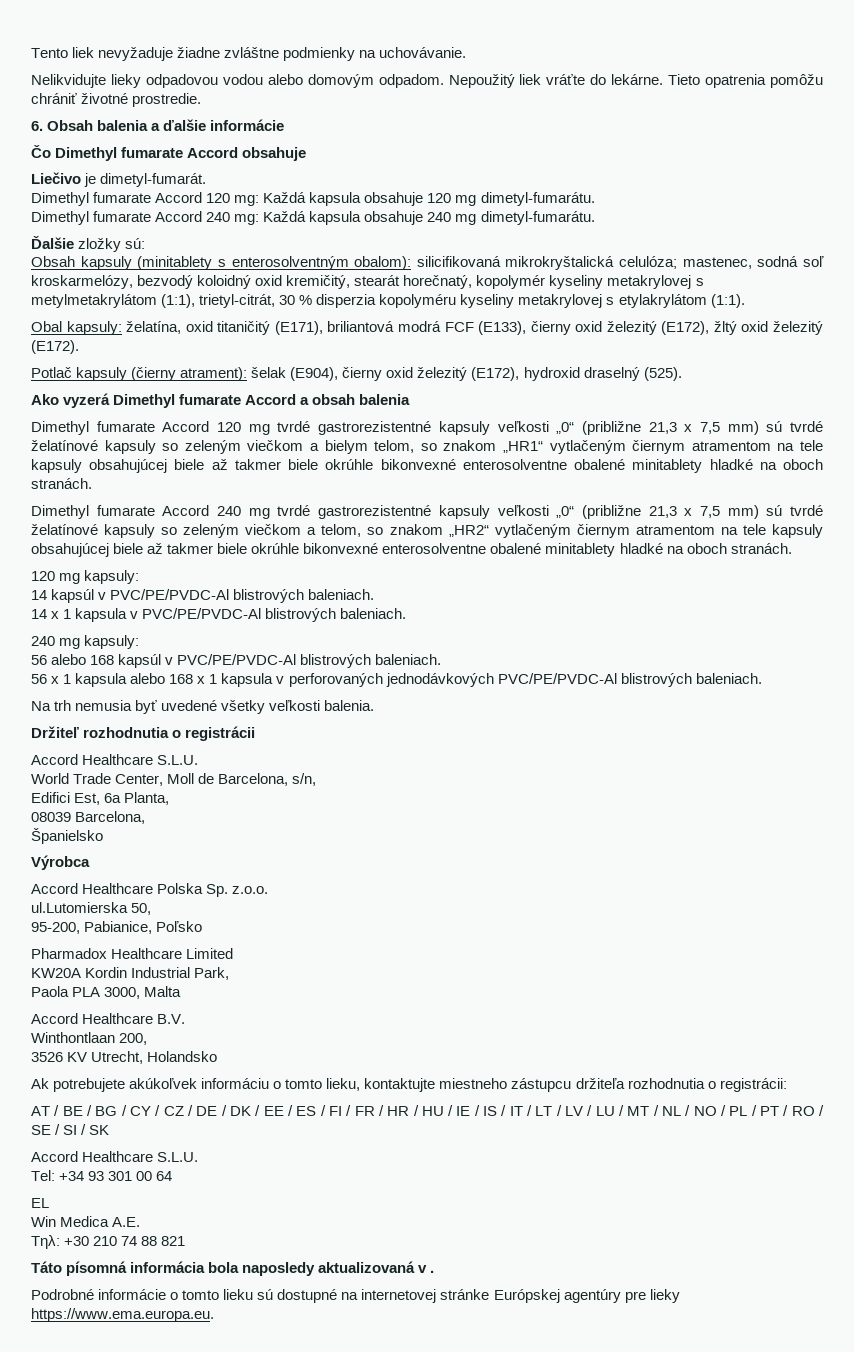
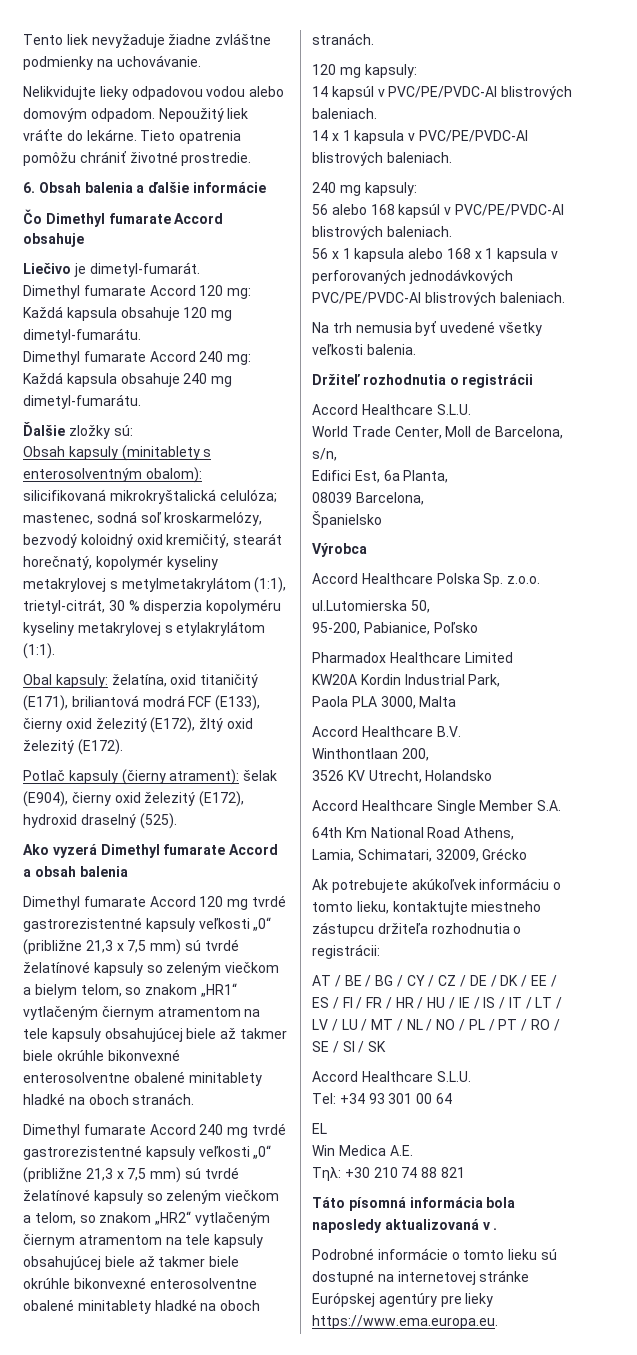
(218, 1056) none -> [312,800,562,814] [312,827,515,840] [312,848,528,862] // Accord Healthcare Single Member S.A. // 64th Km National Road Athens, // Lamia, Schimatari, 32009, Grécko

